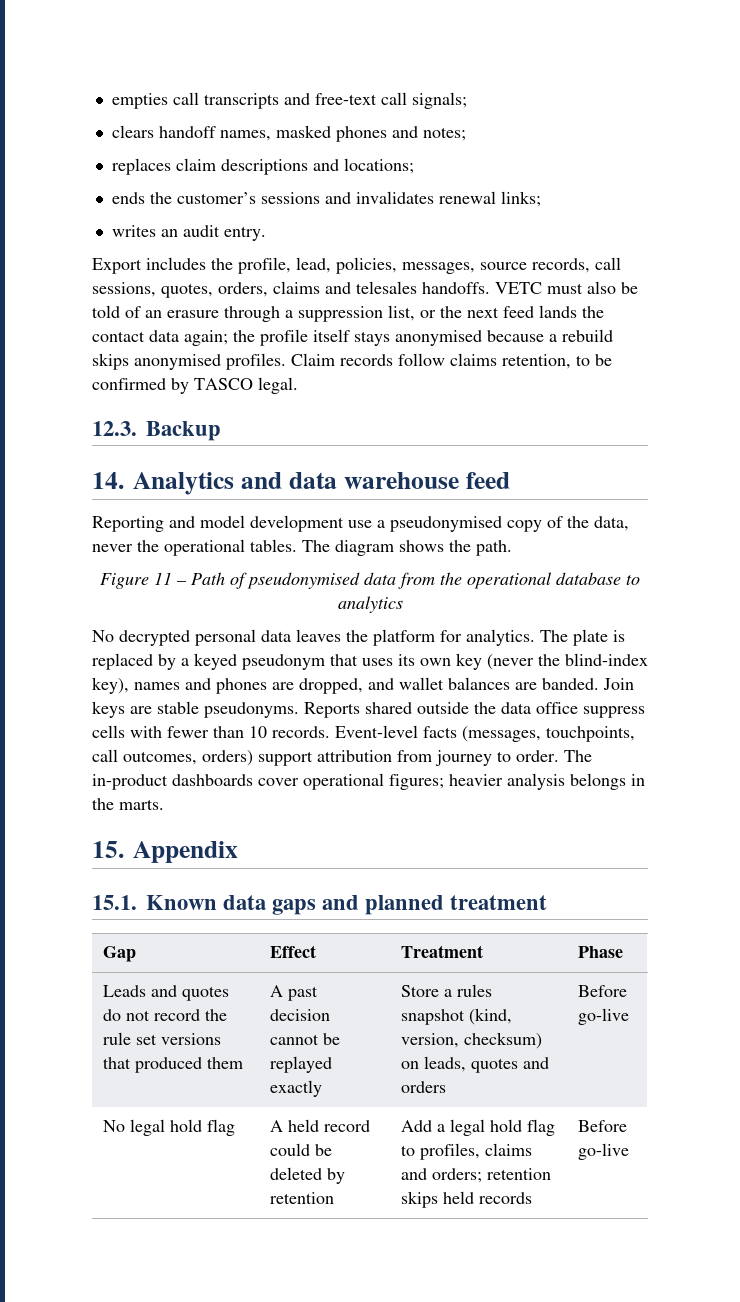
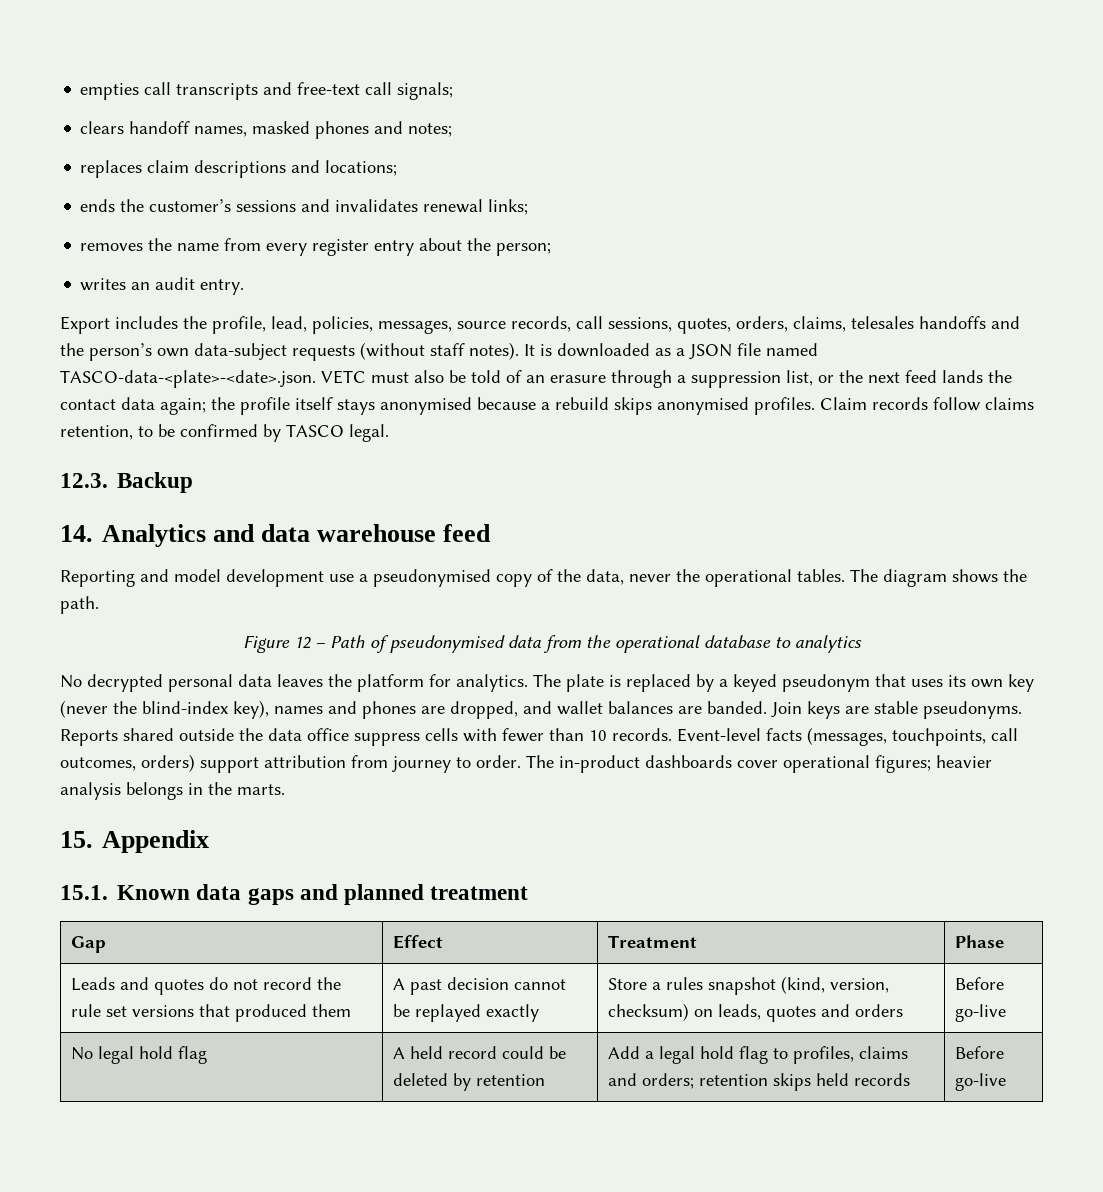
(541, 199) none -> [80,238,552,256] // removes the name from every register entry about the person;
[273,281,490,294] claims and telesales handoffs. -> [793,316,1020,332] [60,342,818,361] [60,370,316,388] claims, telesales handoffs and the person’s own data-subject requests (without staff notes). It is downloaded as a JSON file named TASCO-data-<plate>-<date>.json.
[154,572,172,585] 11 -> [293,636,311,649] 12

